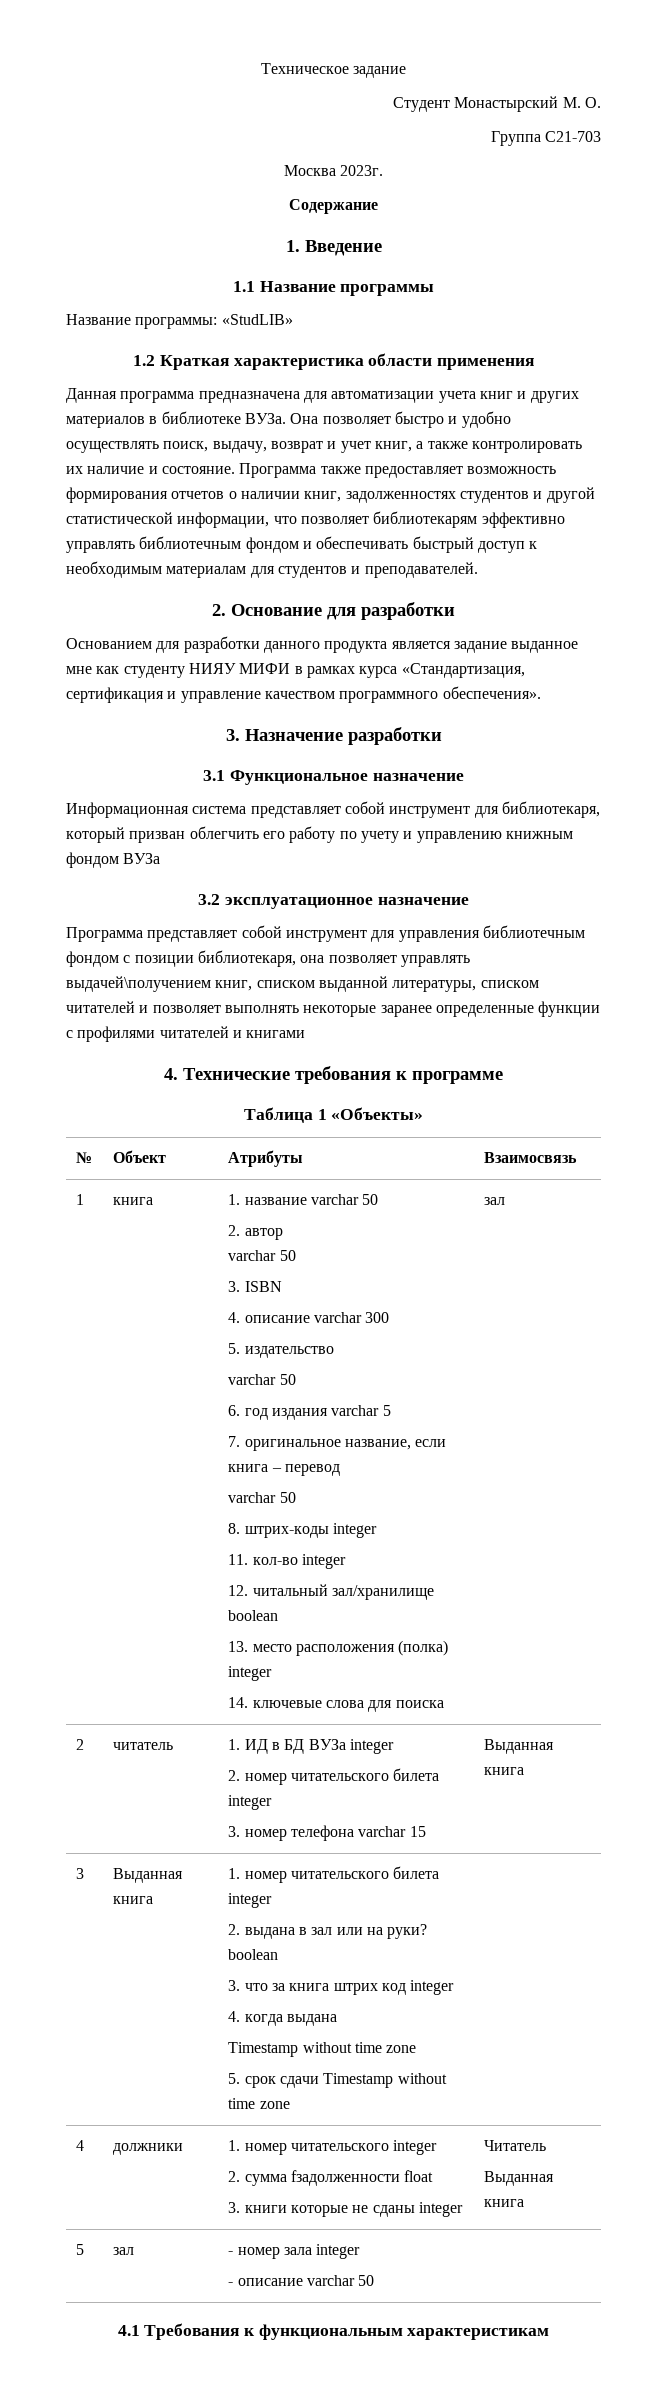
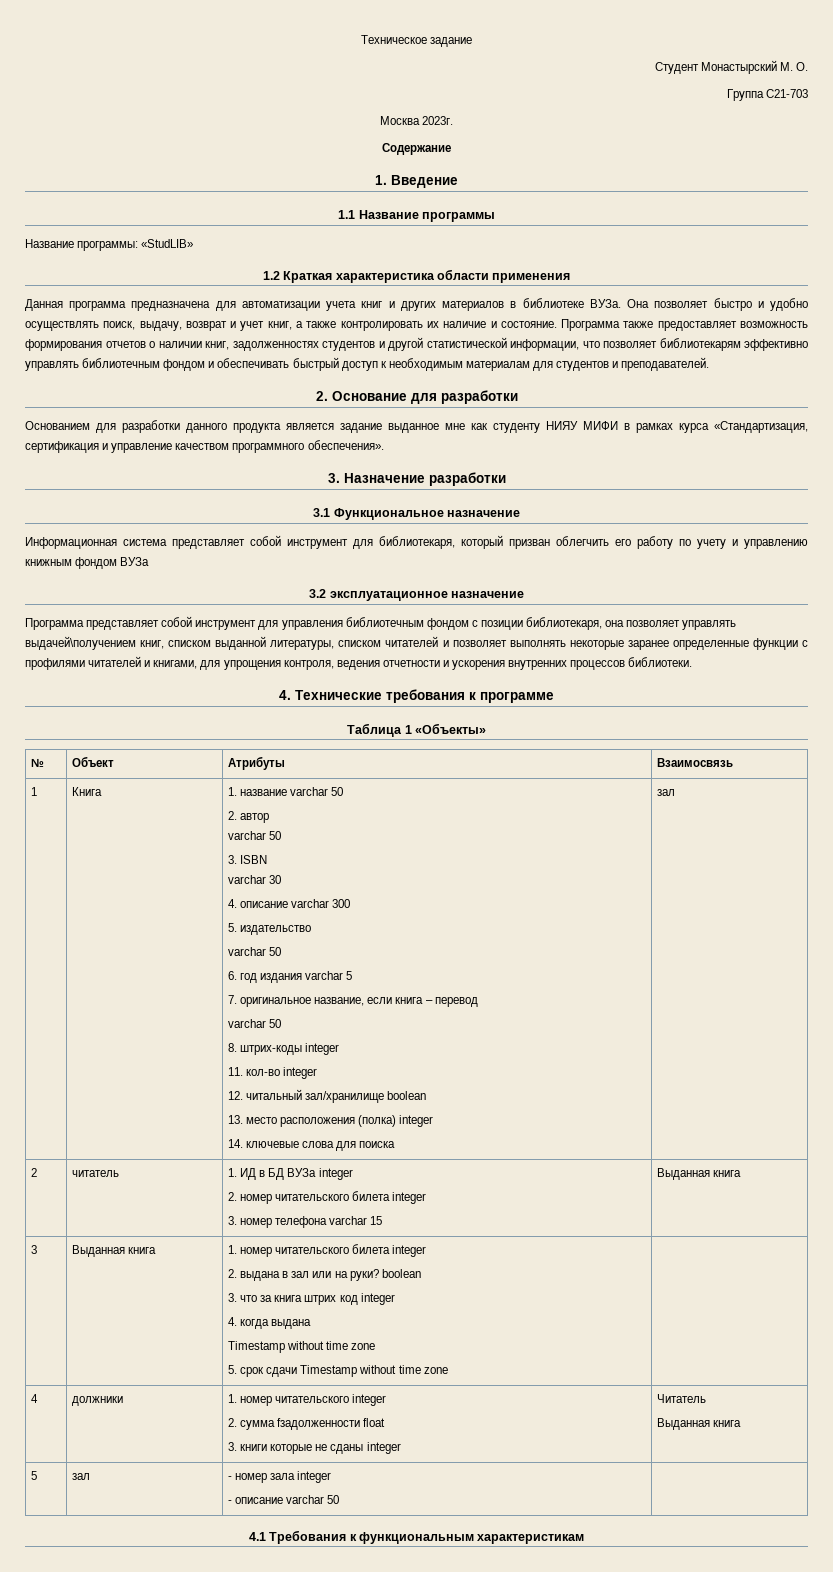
[246,1030,306,1038] книгами -> [153,657,693,670] книгами, для упрощения контроля, ведения отчетности и ускорения внутренних процессов библиотеки.
[113,1197,154,1205] книга -> [72,787,103,796] Книга
(282, 1286) none -> [228,875,282,884] // varchar 30

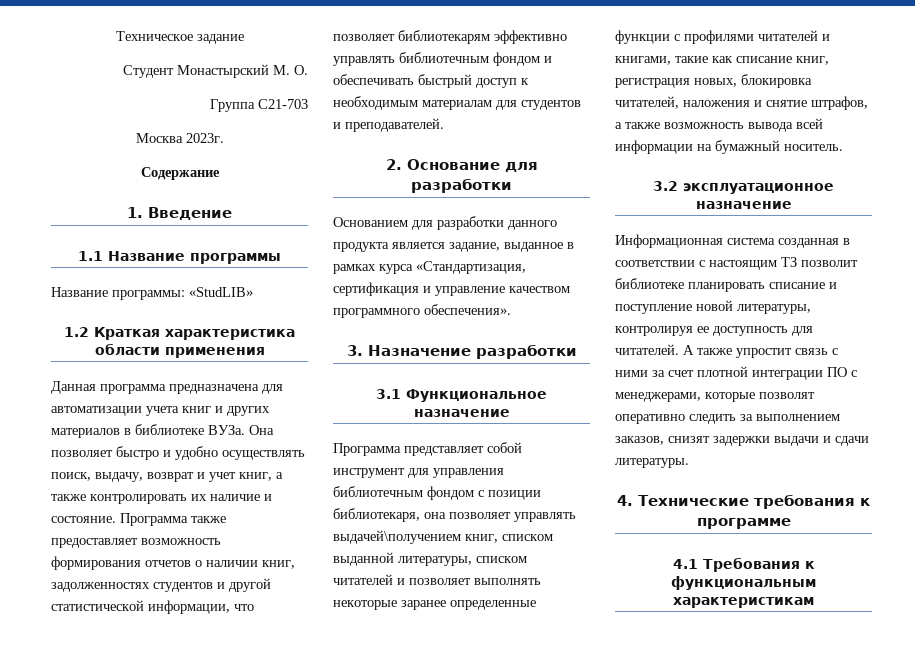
[340,421,618,433] задание выданное мне как студенту НИЯУ МИФИ -> [449,242,563,252] задание, выданное
[25,535,808,549] [25,557,150,569] [309,589,524,601] // Информационная система представляет собой инструмент для библиотекаря, который призван облегчить его работу по учету и управлению книжным фондом ВУЗа // 3.2 эксплуатационное назначение -> (510, 413) none
[200,657,693,670] для упрощения контроля, ведения отчетности и ускорения внутренних процессов библиотеки. -> [675,56,829,65] [615,74,812,88] [615,96,868,110] [615,118,823,132] [615,140,843,154] [653,181,834,194] [695,201,792,209] [615,234,850,248] [615,257,858,270] [615,278,837,292] [615,300,811,314] [615,326,813,336] [615,344,838,358] [615,366,857,380] [615,392,815,402] [615,414,840,424] [615,436,869,446] [615,458,689,468] такие как списание книг, регистрация новых, блокировка читателей, наложения и снятие штрафов, а также возможность вывода всей информации на бумажный носитель. // 3.2 эксплуатационное назначение // Информационная система созданная в соответствии с настоящим ТЗ позволит библиотеке планировать списание и поступление новой литературы, контролируя ее доступность для читателей. А также упростит связь с ними за счет плотной интеграции ПО с менеджерами, которые позволят оперативно следить за выполнением заказов, снизят задержки выдачи и сдачи литературы.
[347,723,486,737] [31,758,45,767] [72,756,115,767] [228,756,286,770] [657,758,734,767] [31,787,38,796] [72,787,103,796] [228,787,344,796] [228,811,270,823] [228,831,282,840] [228,855,268,864] [228,875,282,884] [228,899,351,908] [228,923,312,935] [228,947,282,956] [228,971,353,983] [228,995,478,1007] [228,1019,282,1028] [228,1043,340,1055] [228,1067,318,1079] [228,1089,427,1103] [228,1115,434,1127] [228,1139,396,1151] [657,789,676,796] [31,1168,38,1177] [72,1170,120,1177] [228,1168,353,1180] [228,1191,427,1204] [228,1216,383,1228] [657,1168,742,1180] [31,1245,38,1254] [72,1245,157,1257] [228,1244,427,1257] [228,1269,421,1281] [228,1293,395,1305] [228,1317,312,1329] [228,1341,376,1353] [228,1365,448,1377] [31,1394,39,1403] [72,1396,124,1406] [228,1394,387,1406] [228,1418,386,1430] [228,1442,401,1454] [657,1394,707,1403] [657,1418,742,1430] [31,1471,38,1480] [72,1473,91,1480] [228,1471,332,1483] [228,1495,340,1504] // Таблица 1 «Объекты» // № | Объект | Атрибуты | Взаимосвязь // 1 | Книга | 1. название varchar 50 // 2. автор // varchar 50 // 3. ISBN // varchar 30 // 4. описание varchar 300 // 5. издательство // varchar 50 // 6. год издания varchar 5 // 7. оригинальное название, если книга – перевод // varchar 50 // 8. штрих-коды integer // 11. кол-во integer // 12. читальный зал/хранилище boolean // 13. место расположения (полка) integer // 14. ключевые слова для поиска | зал // 2 | читатель | 1. ИД в БД ВУЗа integer // 2. номер читательского билета integer // 3. номер телефона varchar 15 | Выданная книга // 3 | Выданная книга | 1. номер читательского билета integer // 2. выдана в зал или на руки? boolean // 3. что за книга штрих код integer // 4. когда выдана // Timestamp without time zone // 5. срок сдачи Timestamp without time zone | // 4 | должники | 1. номер читательского integer // 2. сумма fзадолженности float // 3. книги которые не сданы integer | Читатель // Выданная книга // 5 | зал | - номер зала integer // - описание varchar 50 | -> (791, 523) none

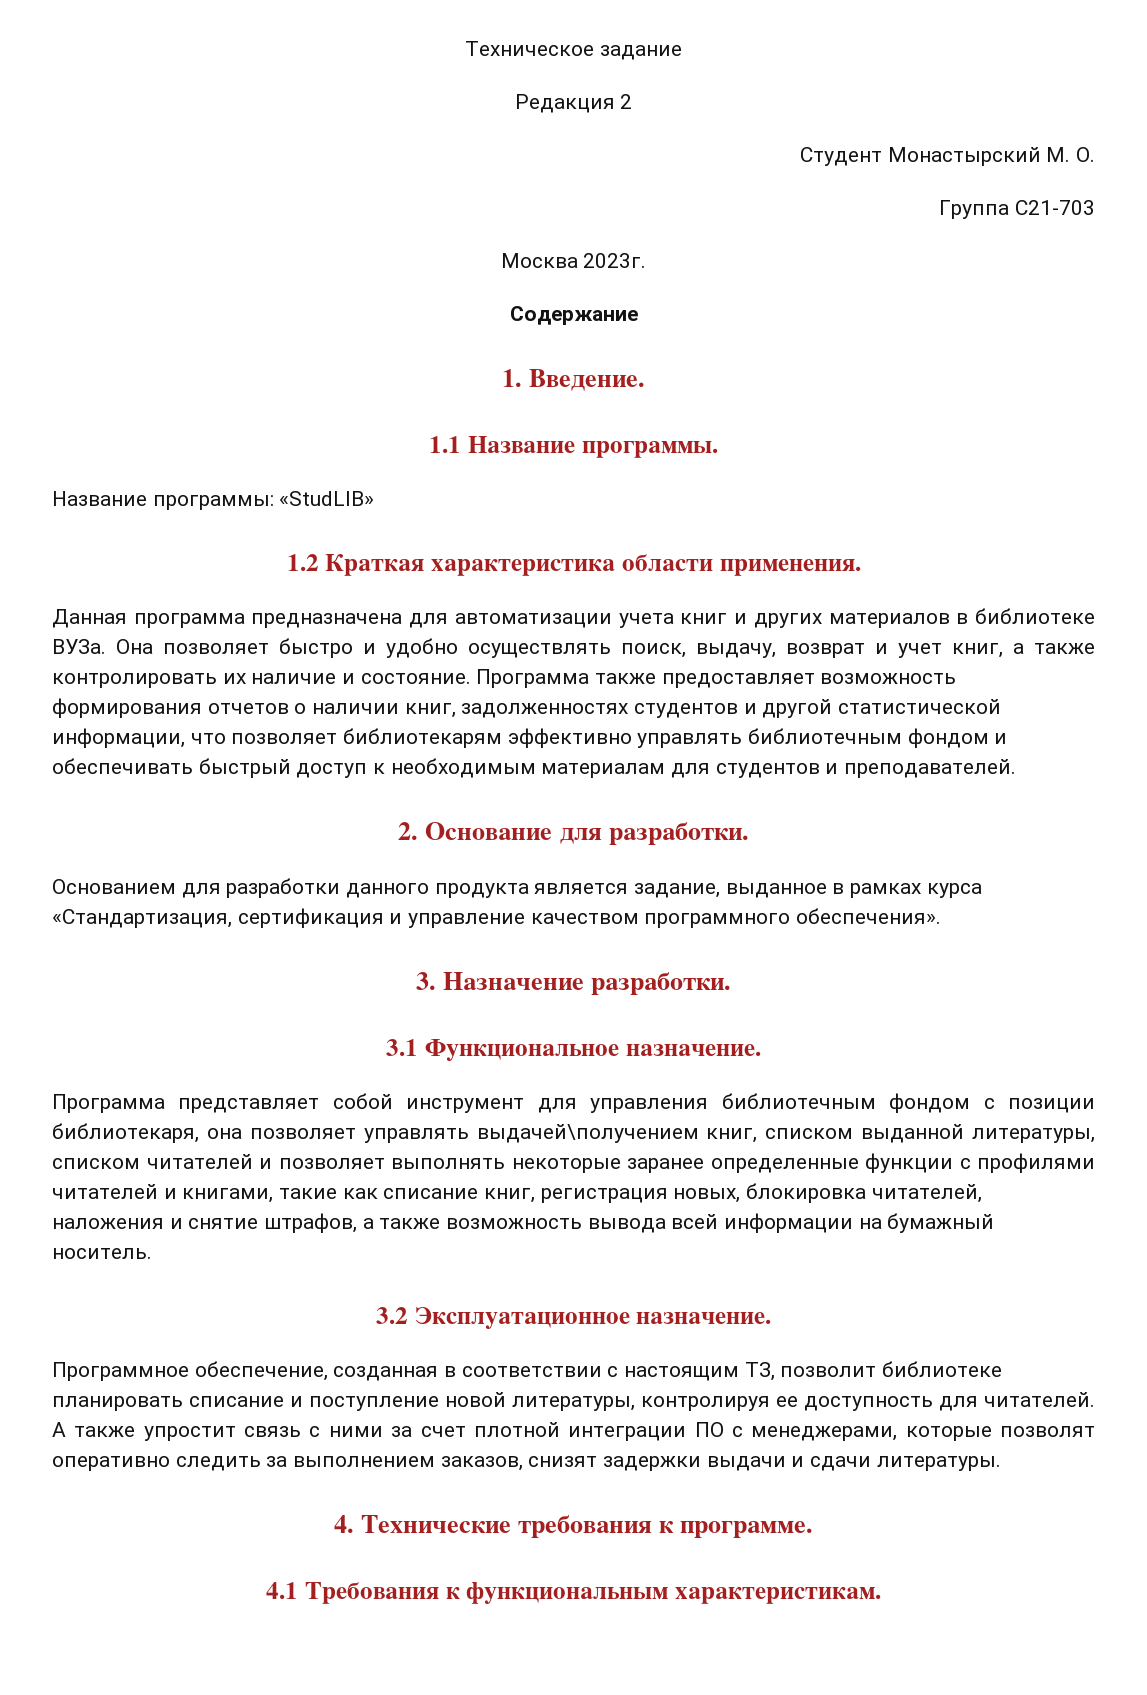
(244, 39) none -> [514,94,633,113] // Редакция 2
[148,207,232,220] Введение -> [529,369,646,391] Введение.
[190,253,281,264] программы -> [581,441,718,458] программы.
[164,347,265,358] применения -> [719,559,861,576] применения.
[411,178,512,193] разработки -> [608,822,749,845] разработки.
[475,344,577,359] разработки -> [591,972,732,995] разработки.
[413,409,510,417] назначение -> [625,1044,761,1056] назначение.
[683,183,834,194] [695,201,792,209] [615,234,775,248] эксплуатационное назначение // Информационная система -> [414,1307,772,1329] [52,1361,328,1381] Эксплуатационное назначение. // Программное обеспечение,
[781,257,797,267] ТЗ -> [744,1362,775,1381] ТЗ,
[696,518,791,529] программе -> [680,1521,814,1538] программе.
[673,597,814,608] характеристикам -> [675,1587,881,1604] характеристикам.

